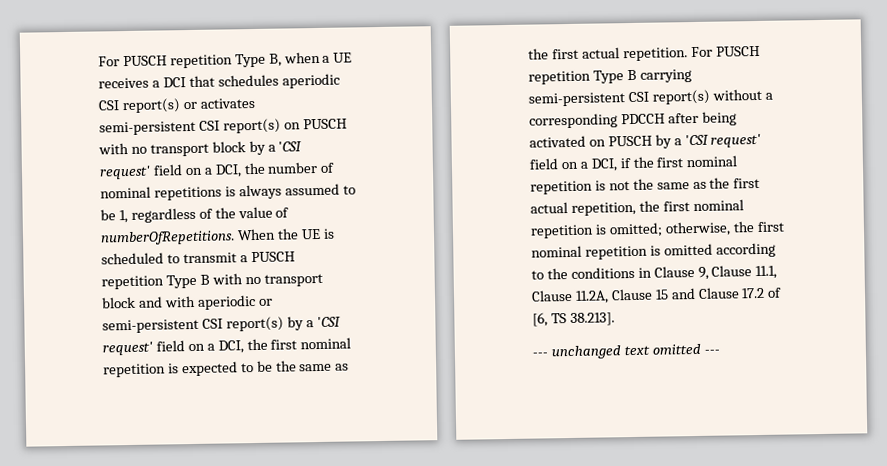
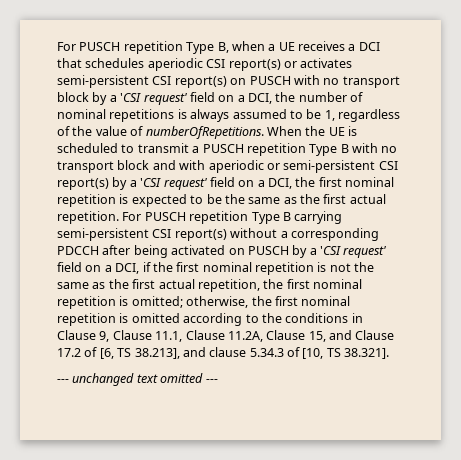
[654,289,669,300] 15 -> [308,331,326,342] 15,
[569,312,615,327] 38.213]. -> [134,347,390,359] 38.213], and clause 5.34.3 of [10, TS 38.321].

